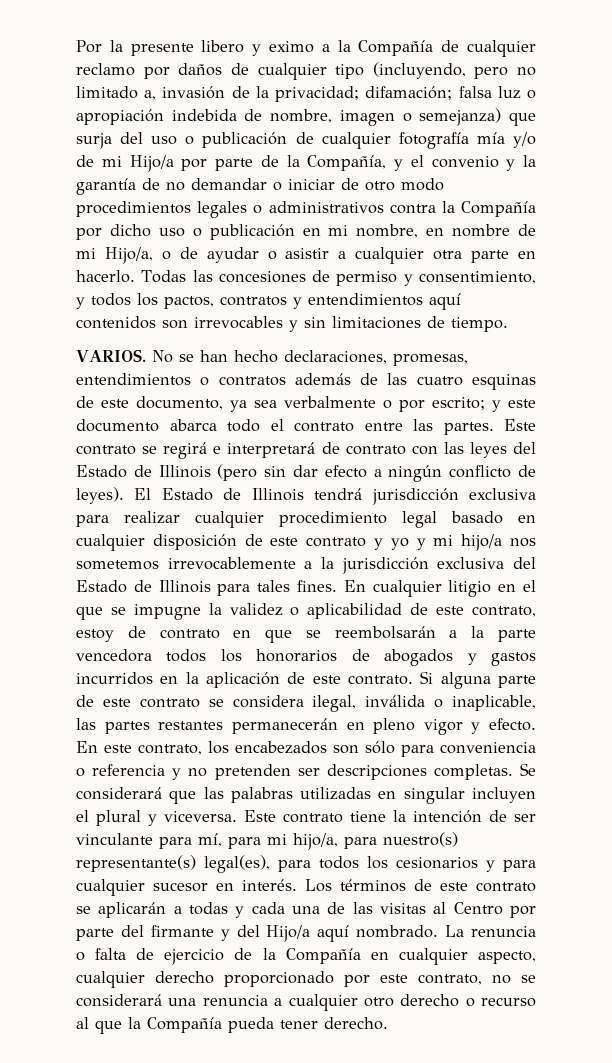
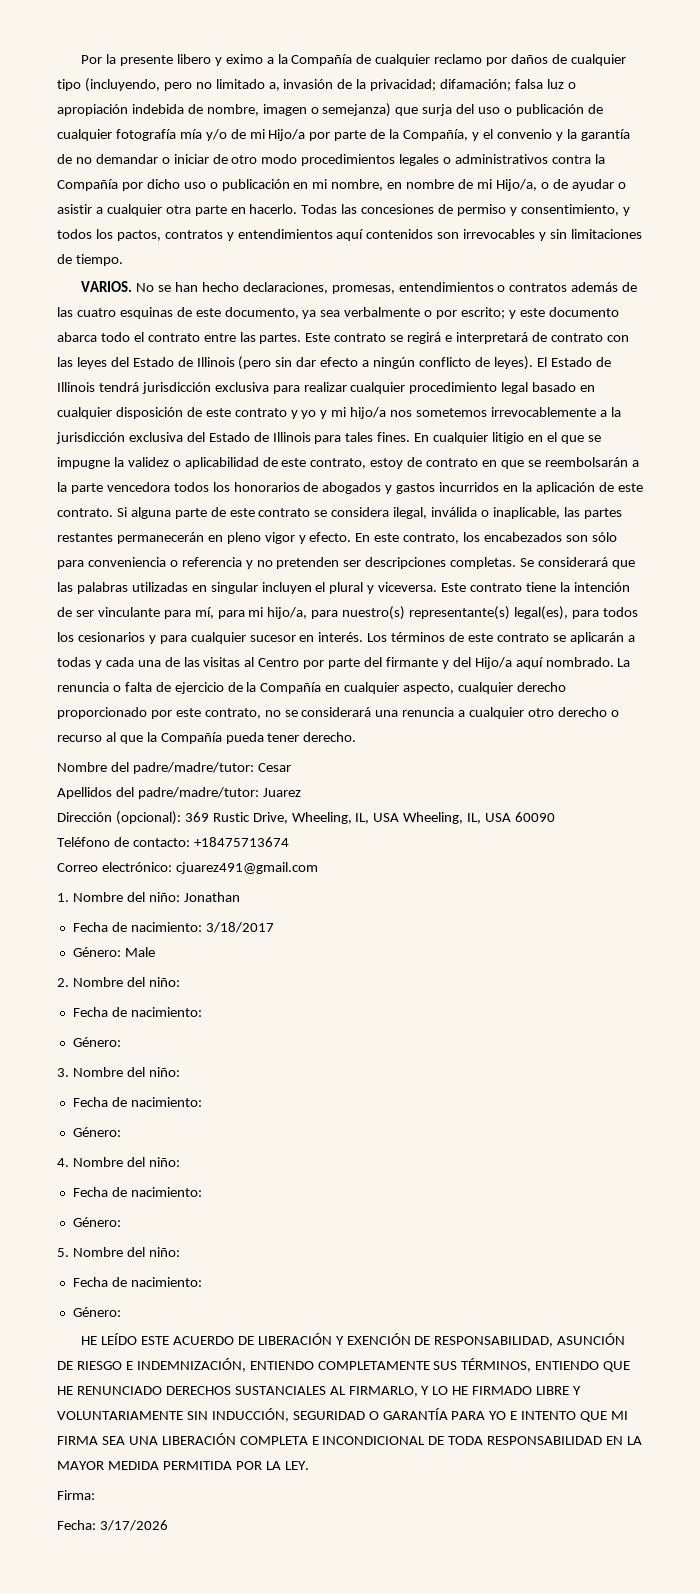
(388, 1023) none -> [57,762,291,774] [57,787,301,799] [57,811,556,825] [57,837,289,847] [57,862,318,874] [57,892,240,902] [72,922,274,933] [72,947,155,957] [57,977,180,987] [72,1007,202,1017] [72,1037,121,1047] [57,1067,180,1077] [72,1097,202,1107] [72,1127,121,1137] [57,1157,180,1167] [72,1187,202,1197] [72,1217,121,1227] [57,1247,180,1257] [72,1277,202,1287] [72,1307,121,1317] [81,1333,626,1347] [57,1358,631,1372] [57,1386,582,1397] [57,1408,629,1422] [57,1433,643,1445] [57,1461,309,1470] [57,1490,95,1500] [57,1520,168,1531] // Nombre del padre/madre/tutor: Cesar // Apellidos del padre/madre/tutor: Juarez // Dirección (opcional): 369 Rustic Drive, Wheeling, IL, USA Wheeling, IL, USA 60090 // Teléfono de contacto: +18475713674 // Correo electrónico: cjuarez491@gmail.com // 1. Nombre del niño: Jonathan // Fecha de nacimiento: 3/18/2017 // Género: Male // 2. Nombre del niño: // Fecha de nacimiento: // Género: // 3. Nombre del niño: // Fecha de nacimiento: // Género: // 4. Nombre del niño: // Fecha de nacimiento: // Género: // 5. Nombre del niño: // Fecha de nacimiento: // Género: // HE LEÍDO ESTE ACUERDO DE LIBERACIÓN Y EXENCIÓN DE RESPONSABILIDAD, ASUNCIÓN DE RIESGO E INDEMNIZACIÓN, ENTIENDO COMPLETAMENTE SUS TÉRMINOS, ENTIENDO QUE HE RENUNCIADO DERECHOS SUSTANCIALES AL FIRMARLO, Y LO HE FIRMADO LIBRE Y VOLUNTARIAMENTE SIN INDUCCIÓN, SEGURIDAD O GARANTÍA PARA YO E INTENTO QUE MI FIRMA SEA UNA LIBERACIÓN COMPLETA E INCONDICIONAL DE TODA RESPONSABILIDAD EN LA MAYOR MEDIDA PERMITIDA POR LA LEY. // Firma: // Fecha: 3/17/2026

